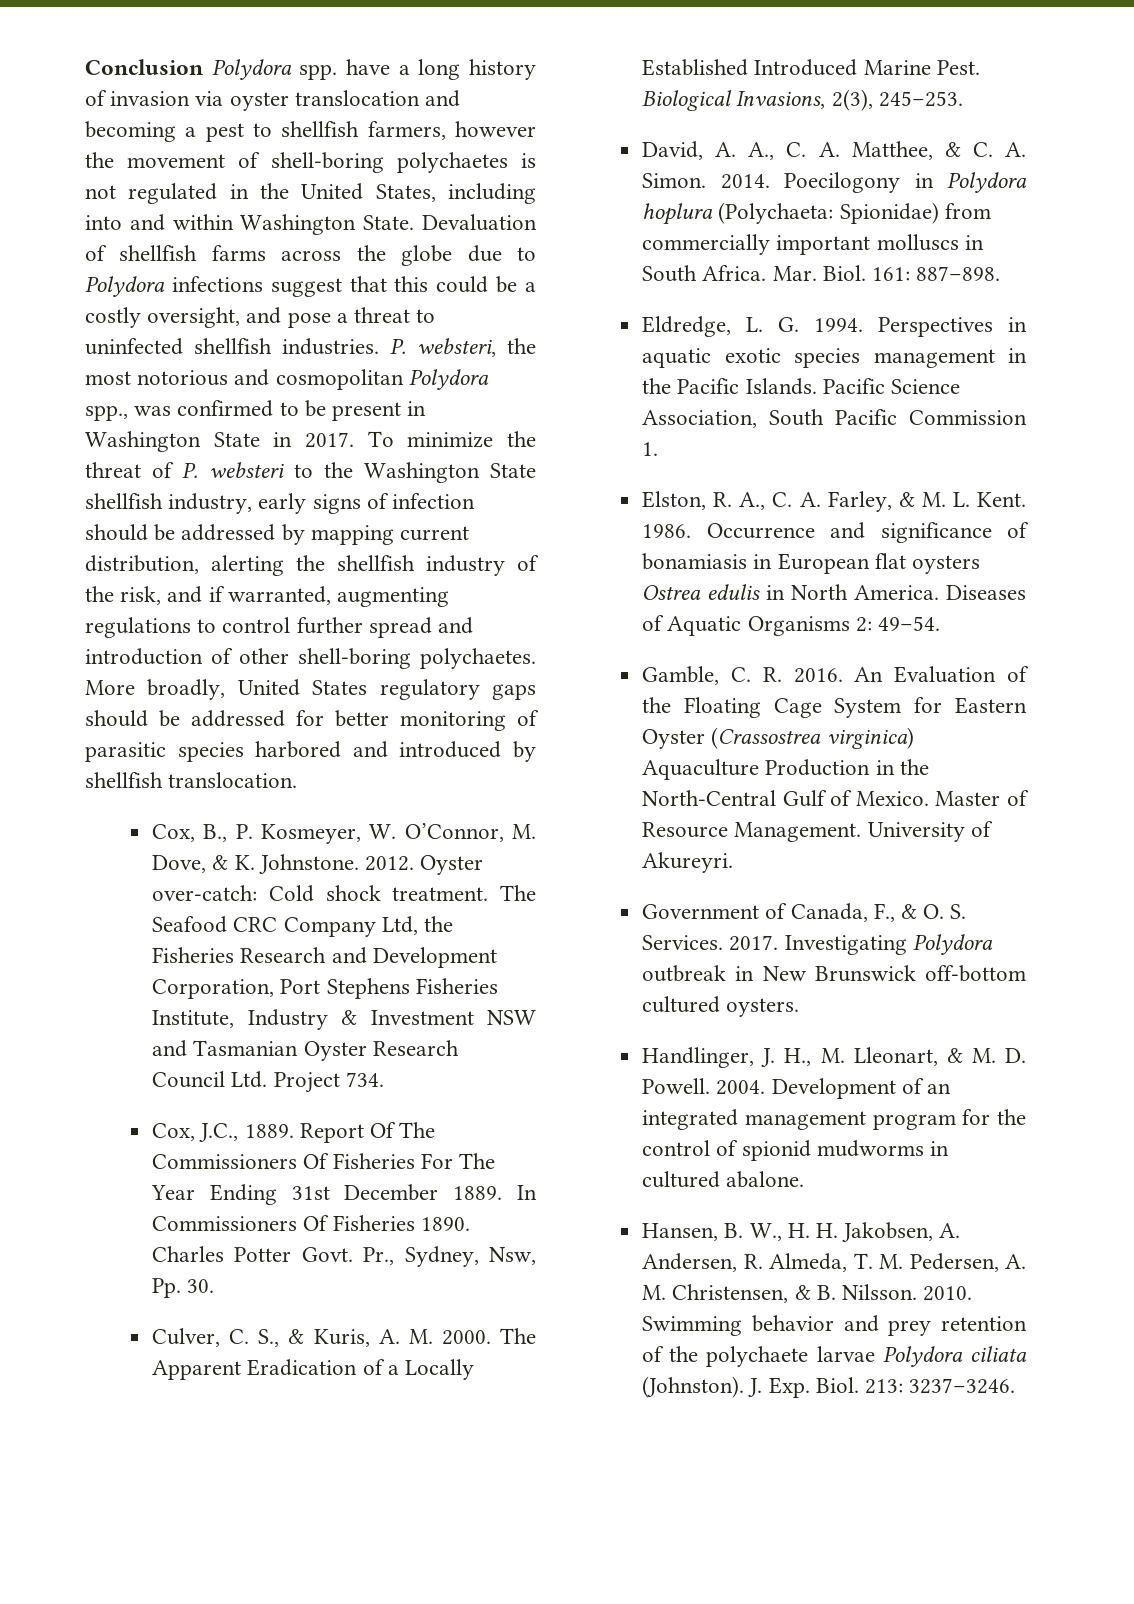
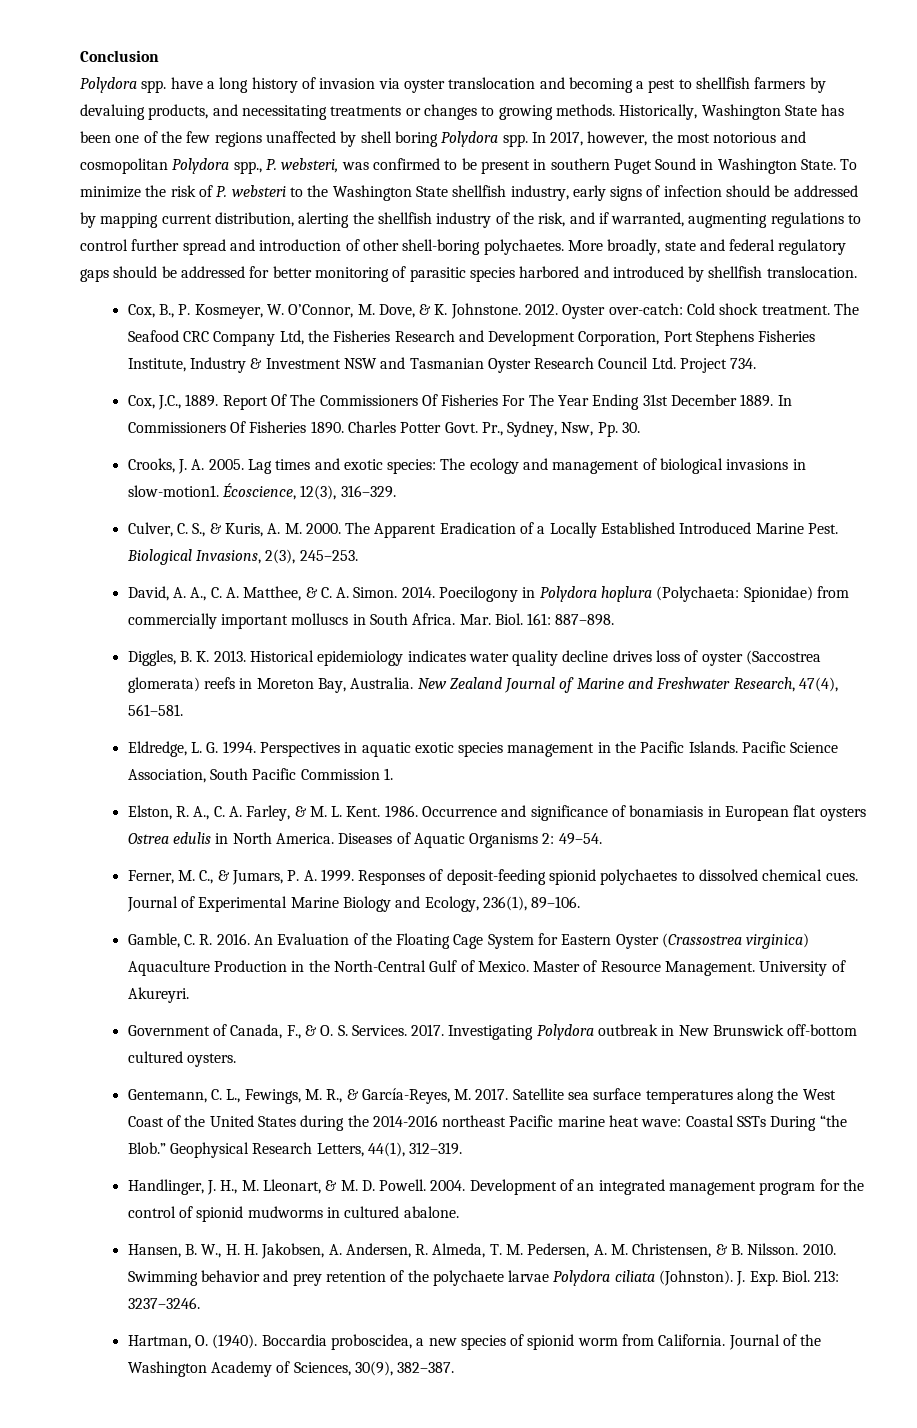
(203, 67) none -> (159, 56) //
[367,121,536,140] [85,152,536,173] [85,183,536,204] [85,214,537,235] [85,245,536,266] [85,276,536,297] [85,307,436,328] [85,338,496,357] farmers, however the movement of shell-boring polychaetes is not regulated in the United States, including into and within Washington State. Devaluation of shellfish farms across the globe due to Polydora infections suggest that this could be a costly oversight, and pose a threat to uninfected shellfish industries. P. websteri, -> [754,77,826,93] [80,104,845,120] [80,131,648,147] farmers by devaluing products, and necessitating treatments or changes to growing methods. Historically, Washington State has been one of the few regions unaffected by shell boring Polydora spp. In 2017, however,
(128, 413) none -> [265,158,339,173] P. websteri,
[85,431,354,452] Washington State in 2017. -> [550,158,837,174] southern Puget Sound in Washington State.
[85,462,141,478] threat -> [170,185,196,197] risk
[237,679,368,696] United States -> [664,239,776,251] state and federal
(215, 1286) none -> [127,458,806,474] [127,483,396,500] // Crooks, J. A. 2005. Lag times and exotic species: The ecology and management of biological invasions in slow-motion1. Écoscience, 12(3), 316–329.
(1001, 273) none -> [127,650,822,666] [127,677,839,693] [127,704,183,716] // Diggles, B. K. 2013. Historical epidemiology indicates water quality decline drives loss of oyster (Saccostrea glomerata) reefs in Moreton Bay, Australia. New Zealand Journal of Marine and Freshwater Research, 47(4), 561–581.
(940, 623) none -> [127,869,858,885] [126,896,581,912] // Ferner, M. C., & Jumars, P. A. 1999. Responses of deposit-feeding spionid polychaetes to dissolved chemical cues. Journal of Experimental Marine Biology and Ecology, 236(1), 89–106.
(800, 1007) none -> [127,1088,836,1104] [127,1115,847,1131] [127,1142,463,1158] // Gentemann, C. L., Fewings, M. R., & García-Reyes, M. 2017. Satellite sea surface temperatures along the West Coast of the United States during the 2014-2016 northeast Pacific marine heat wave: Coastal SSTs During “the Blob.” Geophysical Research Letters, 44(1), 312–319.
(1016, 1386) none -> [127,1334,822,1350] [127,1361,455,1377] // Hartman, O. (1940). Boccardia proboscidea, a new species of spionid worm from California. Journal of the Washington Academy of Sciences, 30(9), 382–387.

